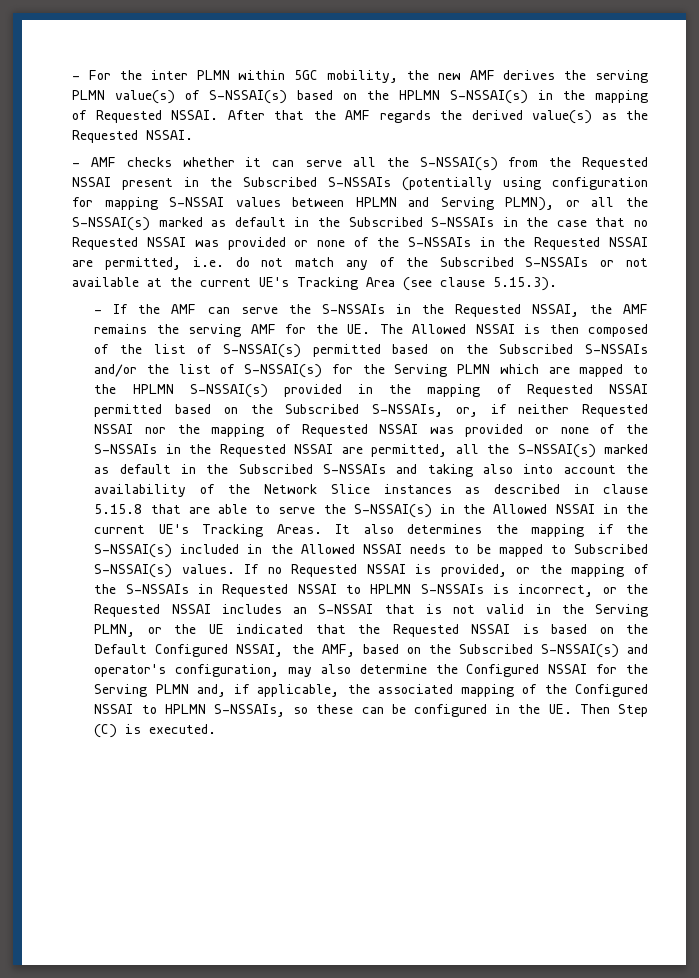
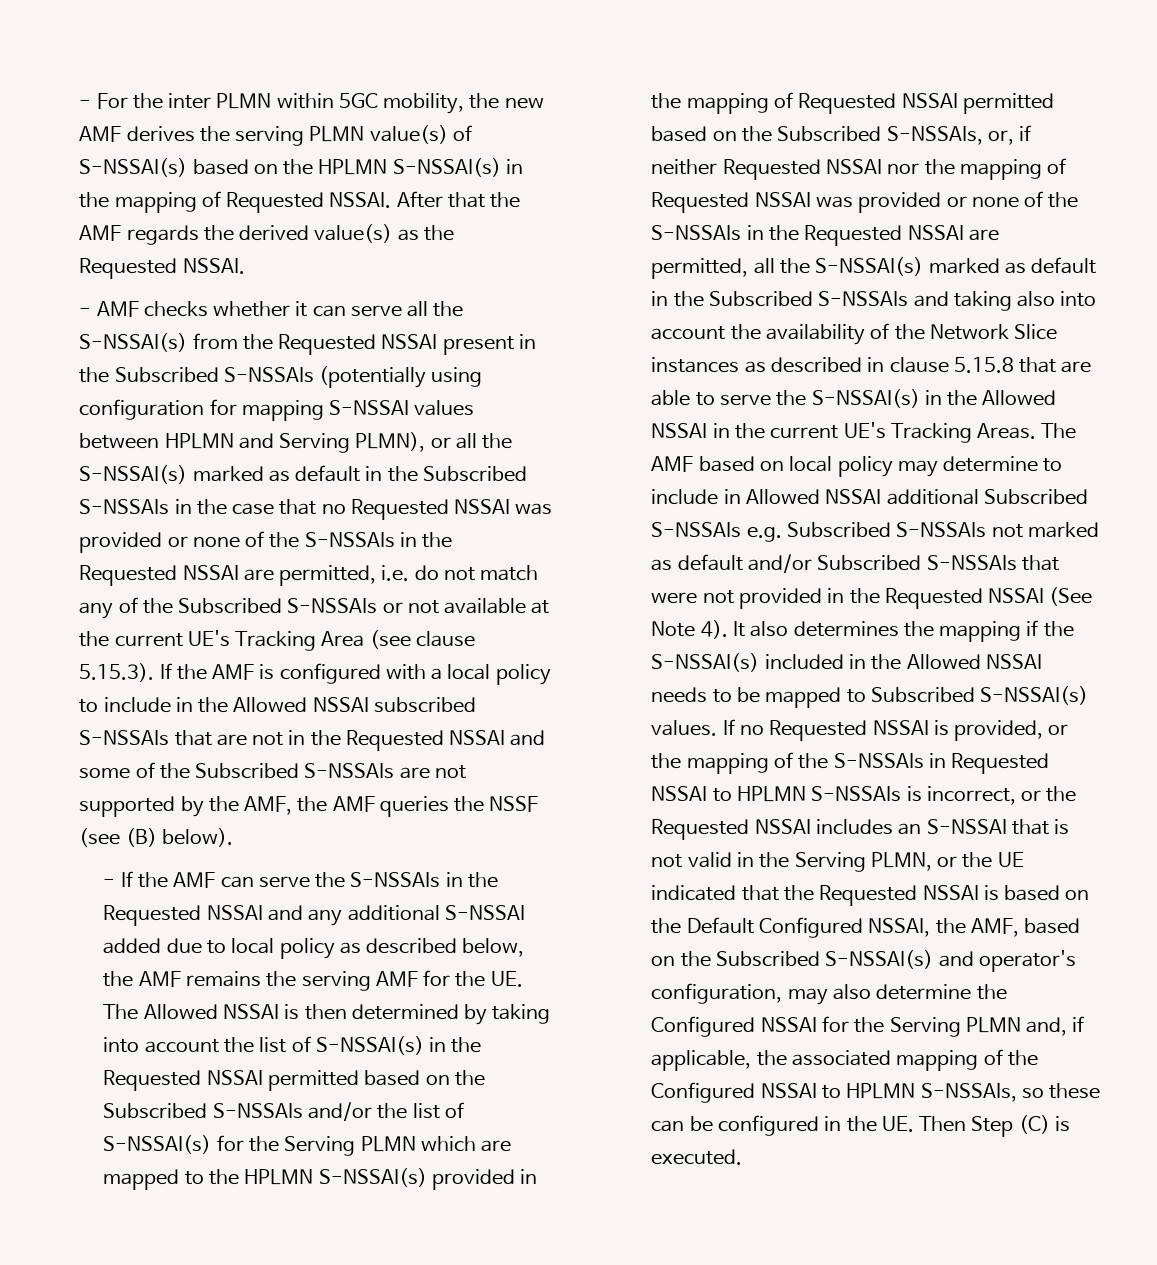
(558, 284) none -> [159,663,551,685] [79,697,476,713] [79,730,546,751] [79,762,466,779] [79,796,539,817] [79,828,233,847] If the AMF is configured with a local policy to include in the Allowed NSSAI subscribed S-NSSAIs that are not in the Requested NSSAI and some of the Subscribed S-NSSAIs are not supported by the AMF, the AMF queries the NSSF (see (B) below).
[531,304,579,317] NSSAI, -> [206,905,525,926] [103,938,525,959] NSSAI and any additional S-NSSAI added due to local policy as described below,
[588,324,648,337] [94,344,301,358] composed of the list of S-NSSAI(s) -> [351,1004,551,1025] [103,1036,482,1055] [103,1070,263,1091] determined by taking into account the list of S-NSSAI(s) in the Requested NSSAI
(322, 529) none -> [1041,423,1077,439] [651,456,1063,477] [651,489,1088,505] [651,522,1099,542] [651,554,1059,573] [651,587,1093,609] [651,620,728,639] The AMF based on local policy may determine to include in Allowed NSSAI additional Subscribed S-NSSAIs e.g. Subscribed S-NSSAIs not marked as default and/or Subscribed S-NSSAIs that were not provided in the Requested NSSAI (See Note 4).

